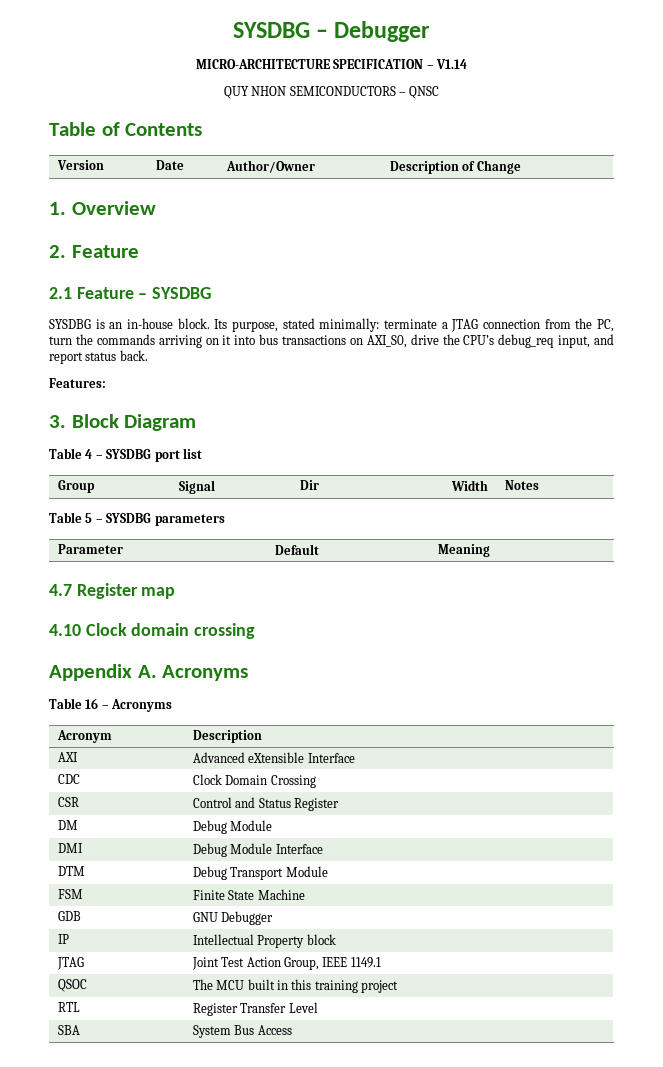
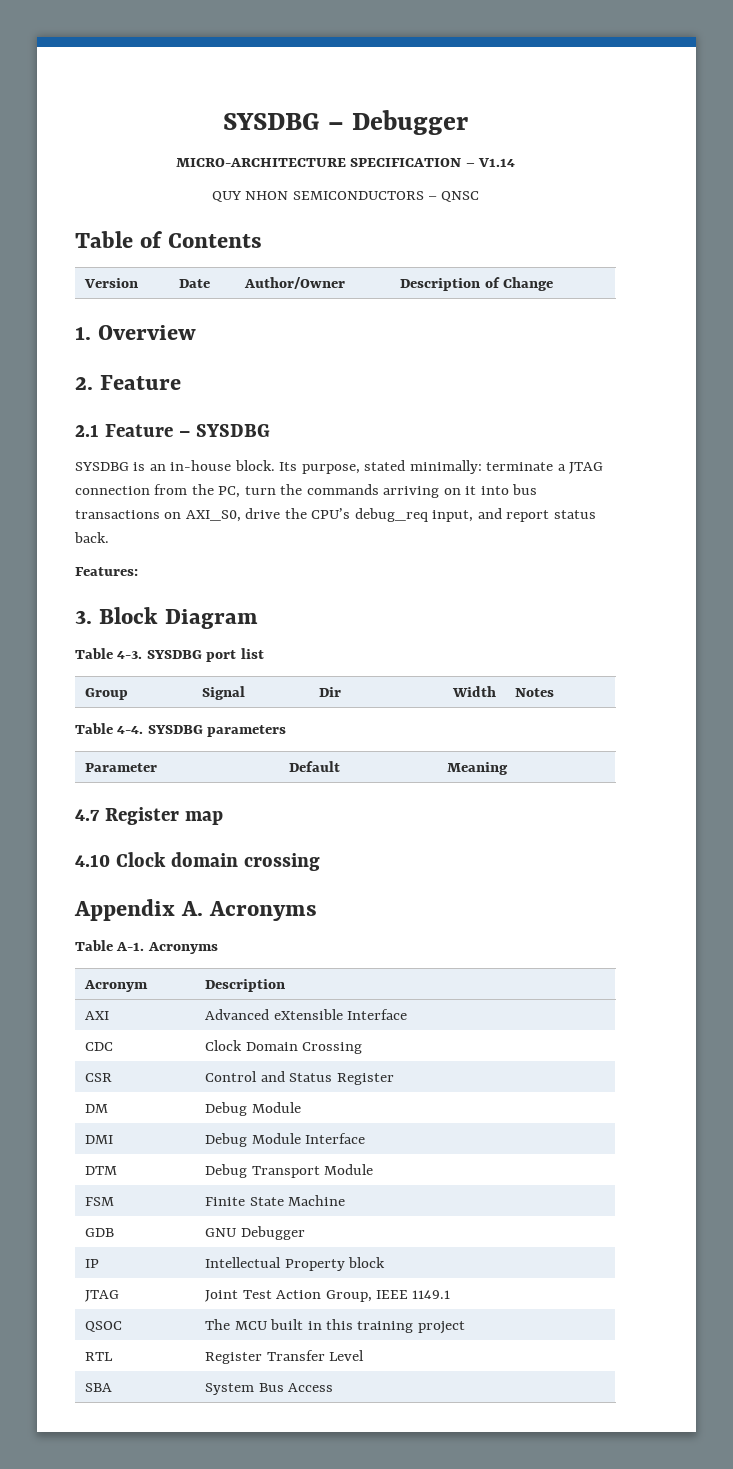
[85,449,103,459] 4 – -> [117,651,143,659] 4-3.
[85,513,103,523] 5 – -> [117,726,144,734] 4-4.
[85,698,109,709] 16 – -> [116,942,145,951] A-1.

